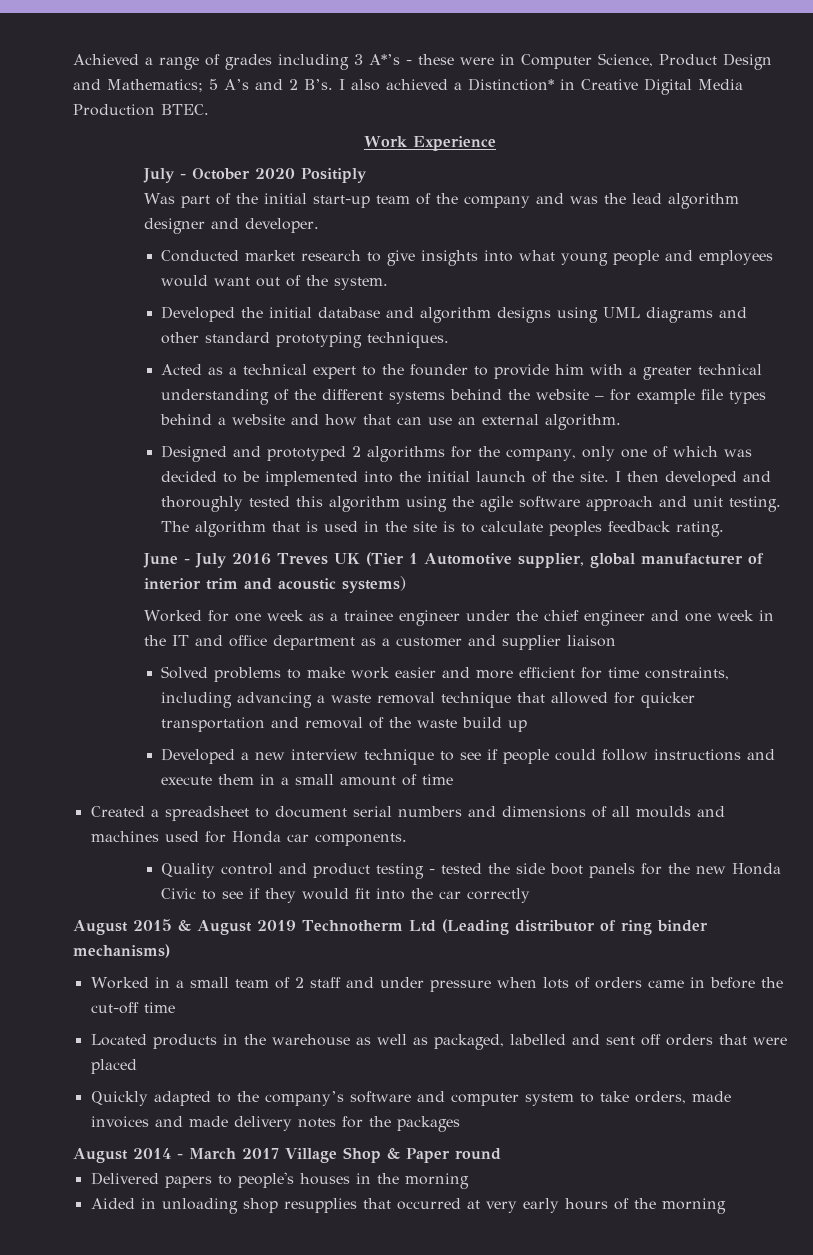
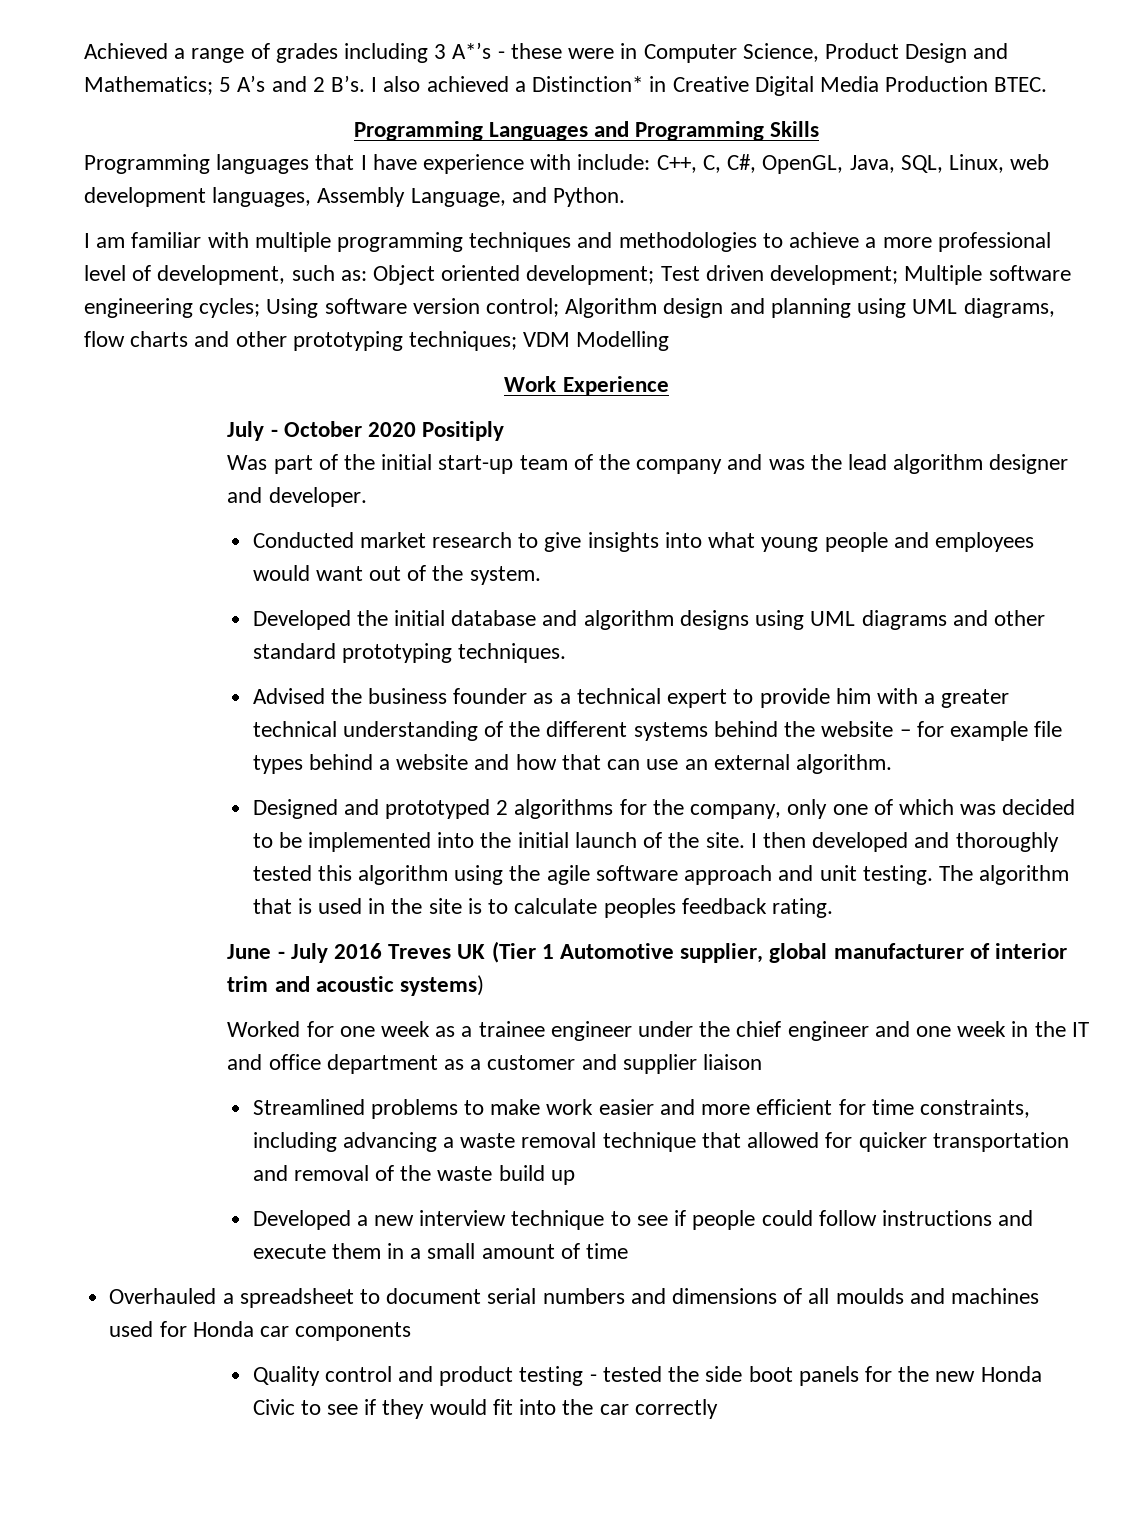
(209, 109) none -> [353,121,820,141] [84,154,1050,174] [84,187,626,207] [84,232,1051,252] [84,265,1071,285] [84,298,1055,318] [84,331,670,351] // Programming Languages and Programming Skills // Programming languages that I have experience with include: C++, C, C#, OpenGL, Java, SQL, Linux, web development languages, Assembly Language, and Python. // I am familiar with multiple programming techniques and methodologies to achieve a more professional level of development, such as: Object oriented development; Test driven development; Multiple software engineering cycles; Using software version control; Algorithm design and planning using UML diagrams, flow charts and other prototyping techniques; VDM Modelling
[161,364,203,375] Acted -> [252,688,528,704] Advised the business founder
[382,364,489,376] the founder to -> (754, 696) none
[161,666,209,679] Solved -> [252,1099,365,1115] Streamlined
[90,806,145,817] Created -> [109,1288,217,1304] Overhauled
[314,833,407,846] components. -> [295,1322,412,1341] components
[73,919,708,935] [73,944,170,958] [90,977,783,992] [90,1002,175,1014] [90,1034,787,1050] [90,1059,137,1074] [90,1091,731,1106] [90,1116,460,1132] [73,1147,501,1163] [90,1172,469,1189] [90,1198,726,1214] // August 2015 & August 2019 Technotherm Ltd (Leading distributor of ring binder mechanisms) // Worked in a small team of 2 staff and under pressure when lots of orders came in before the cut-off time // Located products in the warehouse as well as packaged, labelled and sent off orders that were placed // Quickly adapted to the company’s software and computer system to take orders, made invoices and made delivery notes for the packages // August 2014 - March 2017 Village Shop & Paper round // Delivered papers to people's houses in the morning // Aided in unloading shop resupplies that occurred at very early hours of the morning -> (718, 1409) none

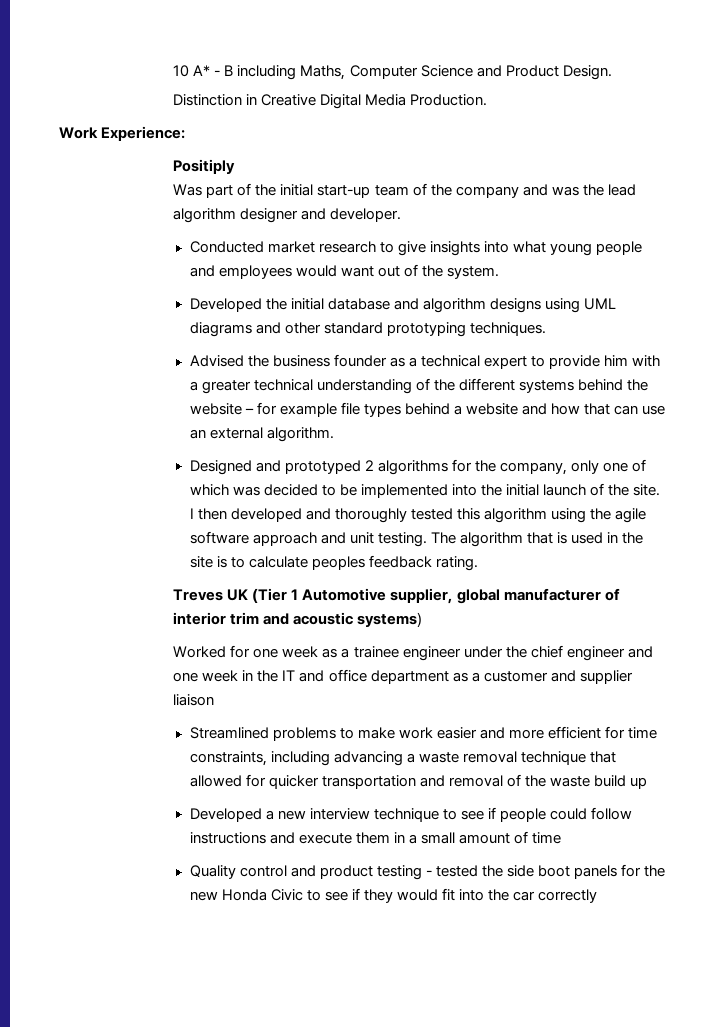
[84,42,1009,63] [84,75,1048,96] [353,121,820,141] [84,154,1050,174] [84,187,626,207] [84,232,1051,252] [84,265,1071,285] [84,298,1055,318] [84,331,670,351] [504,376,669,396] [227,421,416,441] Achieved a range of grades including 3 A*’s - these were in Computer Science, Product Design and Mathematics; 5 A’s and 2 B’s. I also achieved a Distinction* in Creative Digital Media Production BTEC. // Programming Languages and Programming Skills // Programming languages that I have experience with include: C++, C, C#, OpenGL, Java, SQL, Linux, web development languages, Assembly Language, and Python. // I am familiar with multiple programming techniques and methodologies to achieve a more professional level of development, such as: Object oriented development; Test driven development; Multiple software engineering cycles; Using software version control; Algorithm design and planning using UML diagrams, flow charts and other prototyping techniques; VDM Modelling // Work Experience // July - October 2020 -> [173,65,612,80] [173,94,488,109] [59,126,186,141] 10 A* - B including Maths, Computer Science and Product Design. // Distinction in Creative Digital Media Production. // Work Experience: //
[227,943,382,963] June - July 2016 -> (479, 563) none
[109,1288,1040,1308] [109,1321,412,1341] // Overhauled a spreadsheet to document serial numbers and dimensions of all moulds and machines used for Honda car components -> (562, 838) none

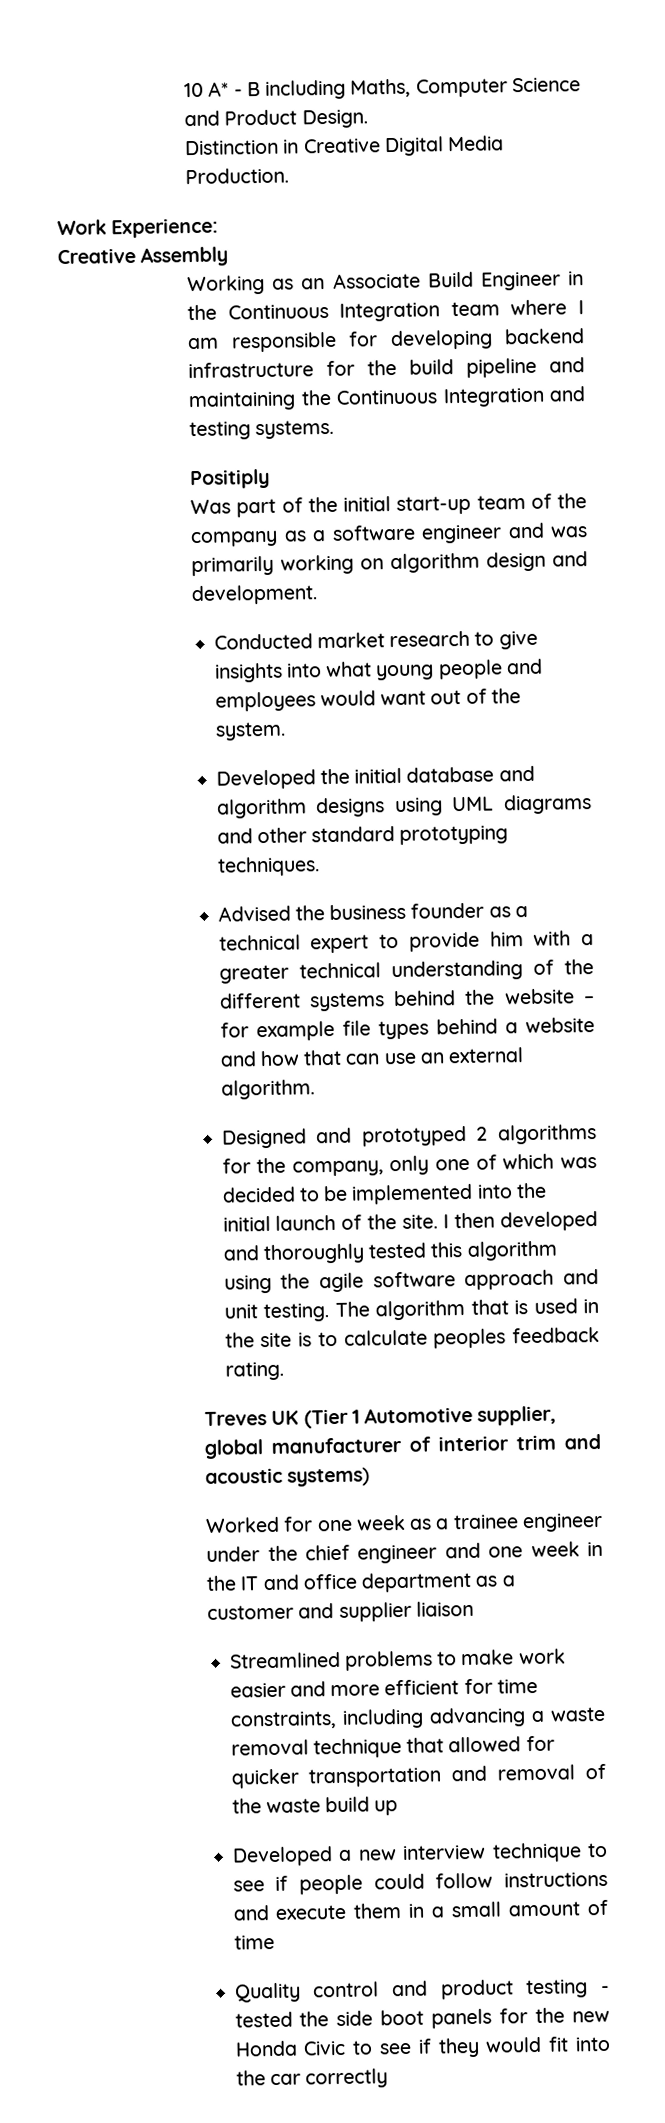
(186, 133) none -> [57,246,229,267] [187,271,584,296] [187,299,584,322] [187,328,585,353] [188,357,586,379] [188,386,586,412] [189,419,335,441] // Creative Assembly // Working as an Associate Build Engineer in the Continuous Integration team where I am responsible for developing backend infrastructure for the build pipeline and maintaining the Continuous Integration and testing systems.
[522,184,636,196] [173,208,402,223] and was the lead algorithm designer and developer. -> [283,522,588,544] [191,551,589,577] [191,584,319,606] as a software engineer and was primarily working on algorithm design and development.

